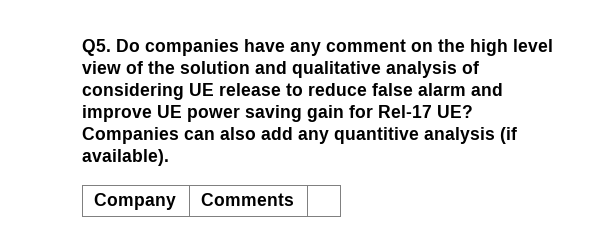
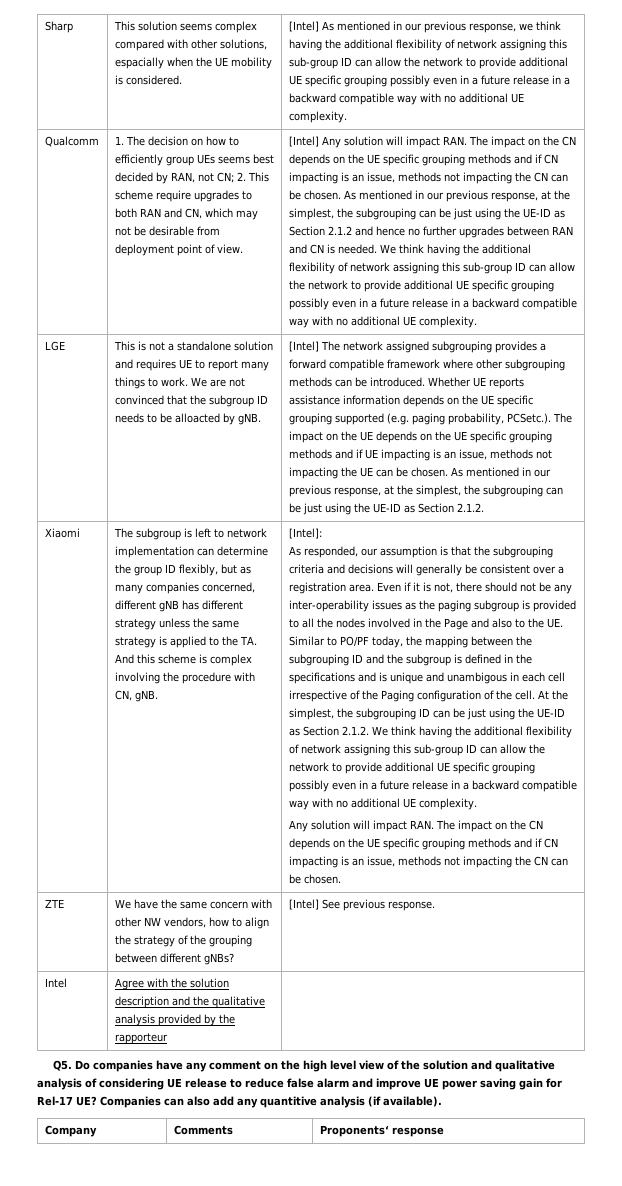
(82, 47) none -> [44,21,73,33] [113,21,257,33] [114,39,267,51] [114,57,272,69] [114,75,182,85] [288,21,561,33] [288,39,567,51] [288,57,568,69] [288,75,570,87] [288,93,524,105] [288,111,347,123] [44,136,99,147] [114,136,239,146] [114,154,274,166] [114,172,269,184] [114,190,252,202] [114,208,258,220] [114,226,220,236] [114,244,243,256] [288,136,576,148] [288,154,558,166] [288,172,568,184] [288,190,570,202] [288,208,565,220] [288,226,573,238] [288,244,531,256] [288,262,575,274] [288,280,554,292] [288,298,577,310] [288,316,477,328] [44,341,65,351] [113,341,273,351] [114,359,269,371] [114,377,245,389] [114,395,268,407] [114,413,261,425] [288,341,546,353] [288,359,565,371] [288,377,524,389] [288,395,533,407] [288,413,572,425] [288,431,552,443] [288,449,552,461] [288,467,551,479] [288,485,563,497] [288,503,484,515] [44,528,80,538] [113,528,267,540] [114,546,268,558] [114,564,251,576] [114,582,255,594] [114,600,243,612] [114,618,239,630] [114,636,257,648] [114,654,252,666] [114,672,255,684] [114,690,158,702] [288,528,322,539] [288,546,553,558] [288,564,564,576] [288,582,572,594] [288,600,576,612] [288,618,563,630] [288,636,532,648] [288,654,532,666] [288,672,565,684] [288,690,568,702] [288,708,565,720] [288,726,572,738] [288,744,545,756] [288,762,535,774] [288,780,577,792] [288,798,477,810] [288,820,543,832] [288,838,558,850] [288,856,568,868] [288,874,341,884] [44,899,64,908] [114,899,272,909] [114,917,269,929] [114,935,252,947] [114,953,234,965] [288,899,435,911] [44,978,67,988] [114,978,229,990] [114,996,265,1008] [114,1014,235,1026] [114,1033,168,1044] Sharp | This solution seems complex compared with other solutions, espacially when the UE mobility is considered. | [Intel] As mentioned in our previous response, we think having the additional flexibility of network assigning this sub-group ID can allow the network to provide additional UE specific grouping possibly even in a future release in a backward compatible way with no additional UE complexity. // Qualcomm | 1. The decision on how to efficiently group UEs seems best decided by RAN, not CN; 2. This scheme require upgrades to both RAN and CN, which may not be desirable from deployment point of view. | [Intel] Any solution will impact RAN. The impact on the CN depends on the UE specific grouping methods and if CN impacting is an issue, methods not impacting the CN can be chosen. As mentioned in our previous response, at the simplest, the subgrouping can be just using the UE-ID as Section 2.1.2 and hence no further upgrades between RAN and CN is needed. We think having the additional flexibility of network assigning this sub-group ID can allow the network to provide additional UE specific grouping possibly even in a future release in a backward compatible way with no additional UE complexity. // LGE | This is not a standalone solution and requires UE to report many things to work. We are not convinced that the subgroup ID needs to be alloacted by gNB. | [Intel] The network assigned subgrouping provides a forward compatible framework where other subgrouping methods can be introduced. Whether UE reports assistance information depends on the UE specific grouping supported (e.g. paging probability, PCSetc.). The impact on the UE depends on the UE specific grouping methods and if UE impacting is an issue, methods not impacting the UE can be chosen. As mentioned in our previous response, at the simplest, the subgrouping can be just using the UE-ID as Section 2.1.2. // Xiaomi | The subgroup is left to network implementation can determine the group ID flexibly, but as many companies concerned, different gNB has different strategy unless the same strategy is applied to the TA. And this scheme is complex involving the procedure with CN, gNB. | [Intel]: // As responded, our assumption is that the subgrouping criteria and decisions will generally be consistent over a registration area. Even if it is not, there should not be any inter-operability issues as the paging subgroup is provided to all the nodes involved in the Page and also to the UE. Similar to PO/PF today, the mapping between the subgrouping ID and the subgroup is defined in the specifications and is unique and unambigous in each cell irrespective of the Paging configuration of the cell. At the simplest, the subgrouping ID can be just using the UE-ID as Section 2.1.2. We think having the additional flexibility of network assigning this sub-group ID can allow the network to provide additional UE specific grouping possibly even in a future release in a backward compatible way with no additional UE complexity. // Any solution will impact RAN. The impact on the CN depends on the UE specific grouping methods and if CN impacting is an issue, methods not impacting the CN can be chosen. // ZTE | We have the same concern with other NW vendors, how to align the strategy of the grouping between different gNBs? | [Intel] See previous response. // Intel | Agree with the solution description and the qualitative analysis provided by the rapporteur | //
(295, 199) none -> [319,1125,444,1137] Proponents‘ response

